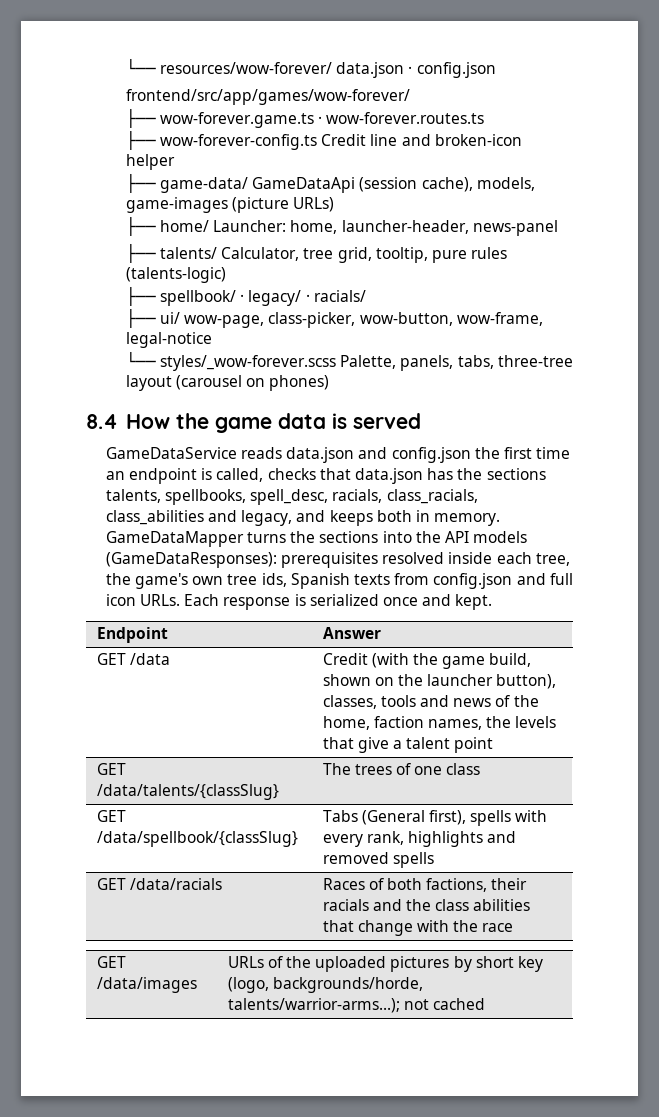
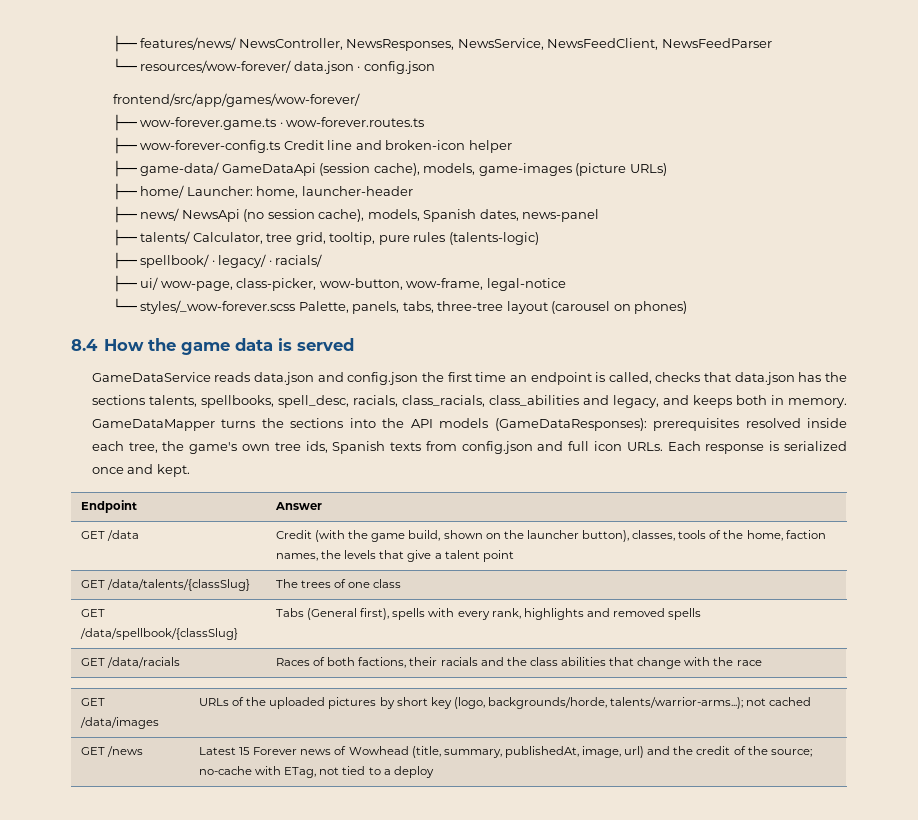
(125, 66) none -> [112,35,772,52] ├── features/news/ NewsController, NewsResponses, NewsService, NewsFeedClient, NewsFeedParser //
[341,220,469,234] launcher-header, -> [301,186,413,196] [112,206,519,223] launcher-header // ├── news/ NewsApi (no session cache), models, Spanish dates,
[420,695,492,707] and news -> (707, 534) none
(486, 1004) none -> [81,746,144,757] [199,746,812,758] [199,766,434,778] // GET /news | Latest 15 Forever news of Wowhead (title, summary, publishedAt, image, url) and the credit of the source; no-cache with ETag, not tied to a deploy

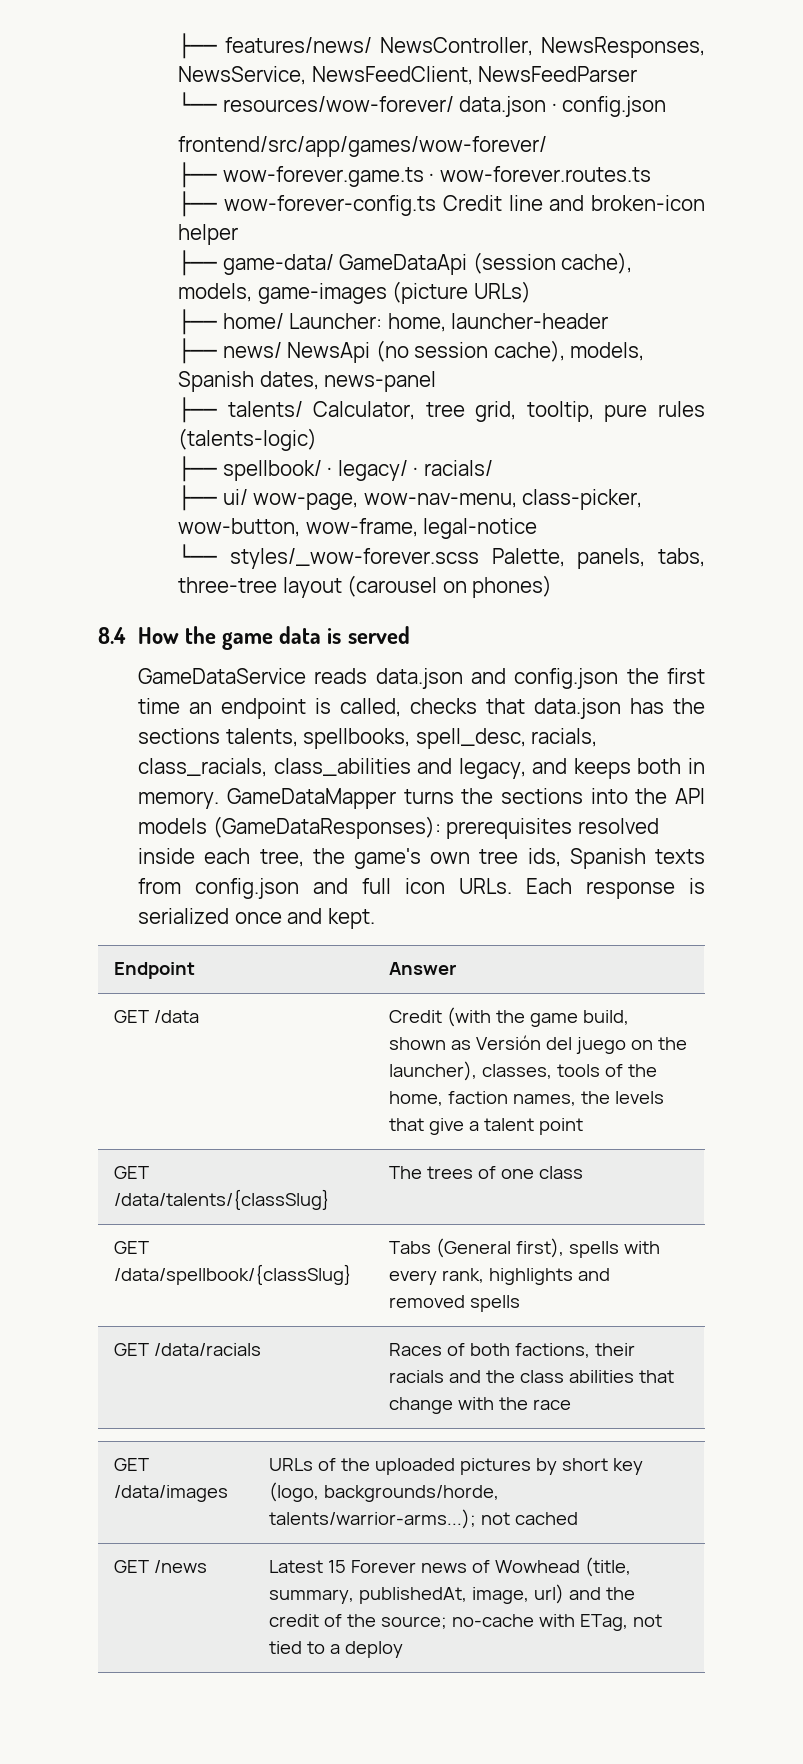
(233, 286) none -> [363,493,517,508] wow-nav-menu,
[485,530,629,542] on the launcher button), -> [451,1035,688,1054] [389,1061,478,1081] as Versión del juego on the launcher),

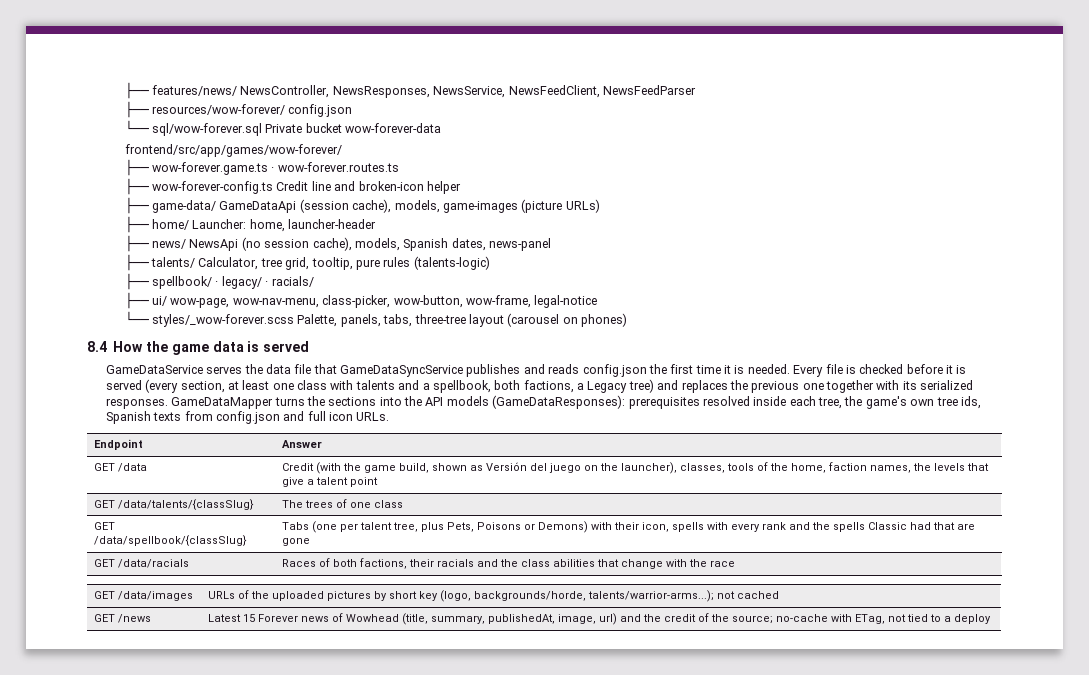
[178,92,667,117] └── resources/wow-forever/ data.json · config.json -> [124,101,353,118] [124,120,442,136] ├── resources/wow-forever/ config.json // └── sql/wow-forever.sql Private bucket wow-forever-data
[314,668,705,689] [138,698,706,719] [138,728,598,749] [138,758,705,779] [138,791,220,809] reads data.json and config.json the first time an endpoint is called, checks that data.json has the sections talents, spellbooks, spell_desc, racials, class_racials, class_abilities and legacy, and keeps both in memory. -> [206,364,967,377] [105,379,974,393] [105,398,168,409] serves the data file that GameDataSyncService publishes and reads config.json the first time it is needed. Every file is checked before it is served (every section, at least one class with talents and a spellbook, both factions, a Legacy tree) and replaces the previous one together with its serialized responses.
[526,878,705,899] [138,908,375,929] Each response is serialized once and kept. -> (390, 416) none
[436,1238,661,1258] [389,1268,611,1285] [389,1295,521,1312] (General first), spells with every rank, highlights and removed spells -> [312,521,976,533] [282,538,311,546] (one per talent tree, plus Pets, Poisons or Demons) with their icon, spells with every rank and the spells Classic had that are gone

